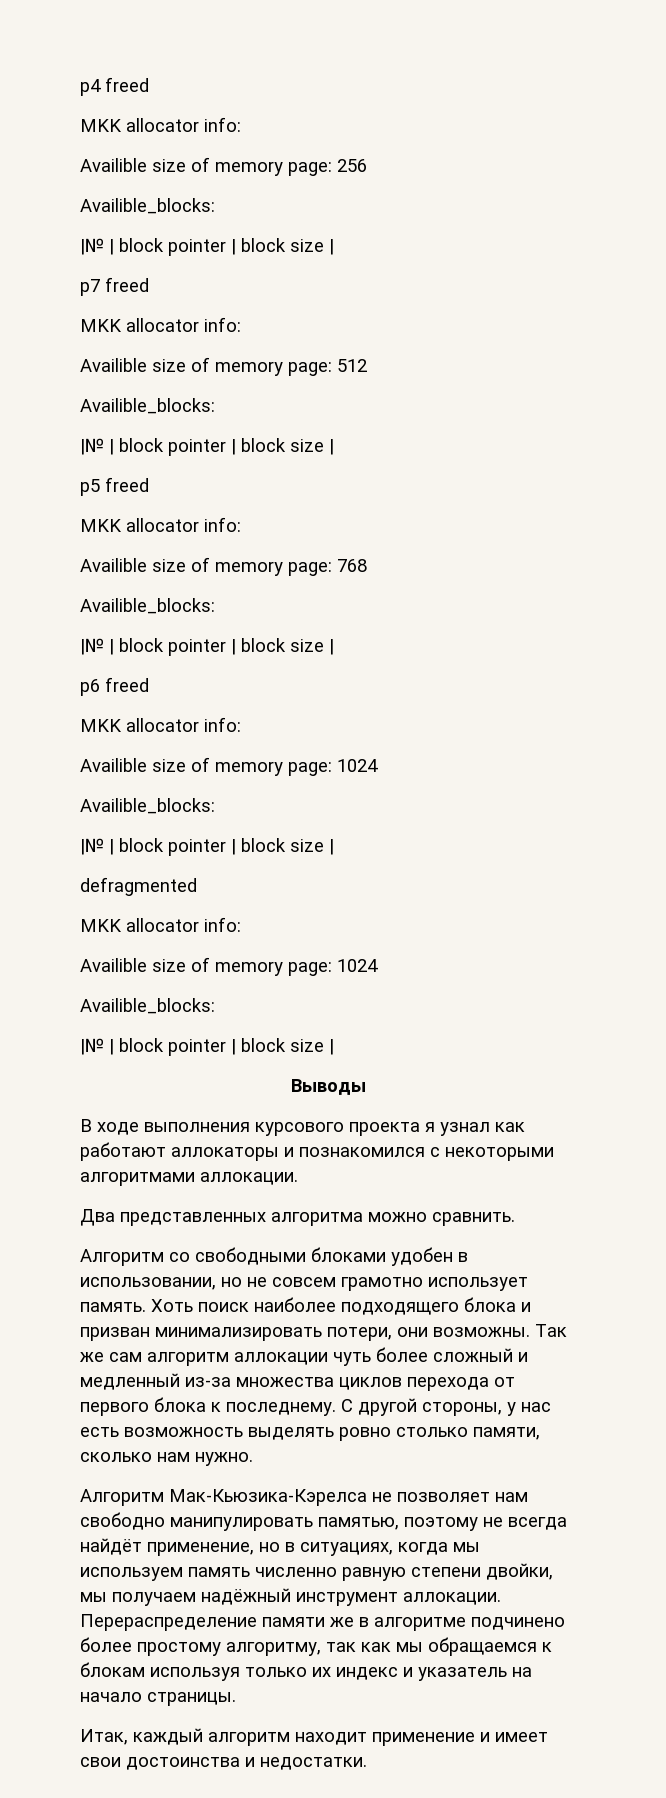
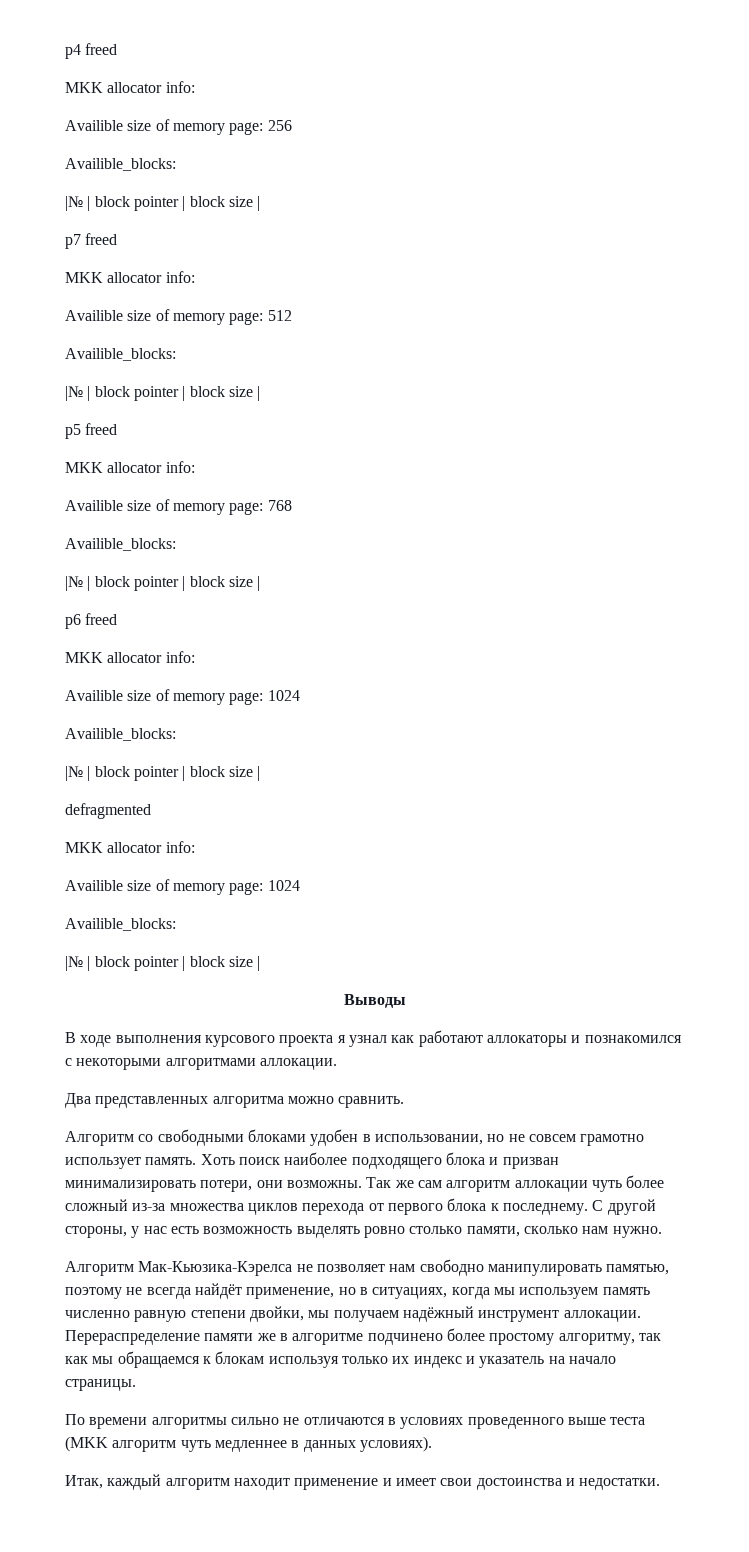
[518,1352,528,1362] [80,1373,180,1390] и медленный -> (128, 1205) none
(236, 1699) none -> [65,1414,646,1429] [65,1436,432,1452] // По времени алгоритмы сильно не отличаются в условиях проведенного выше теста (MKK алгоритм чуть медленнее в данных условиях).

